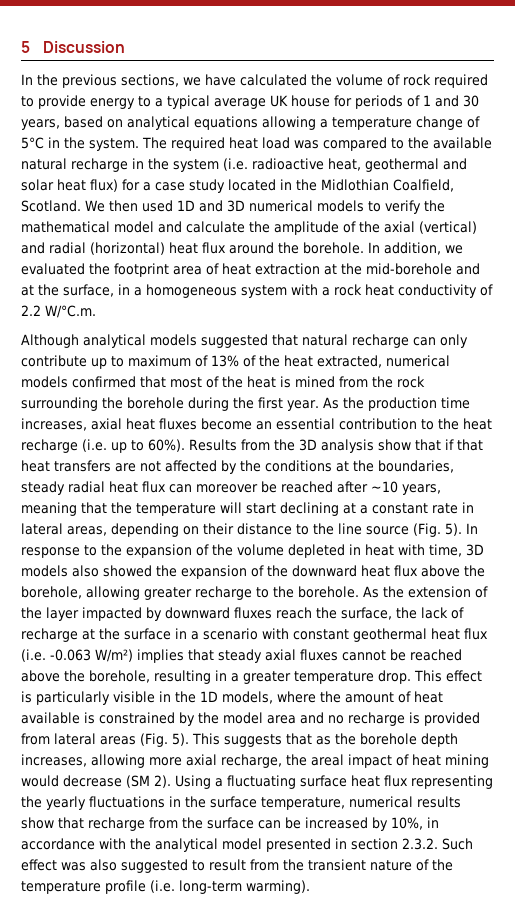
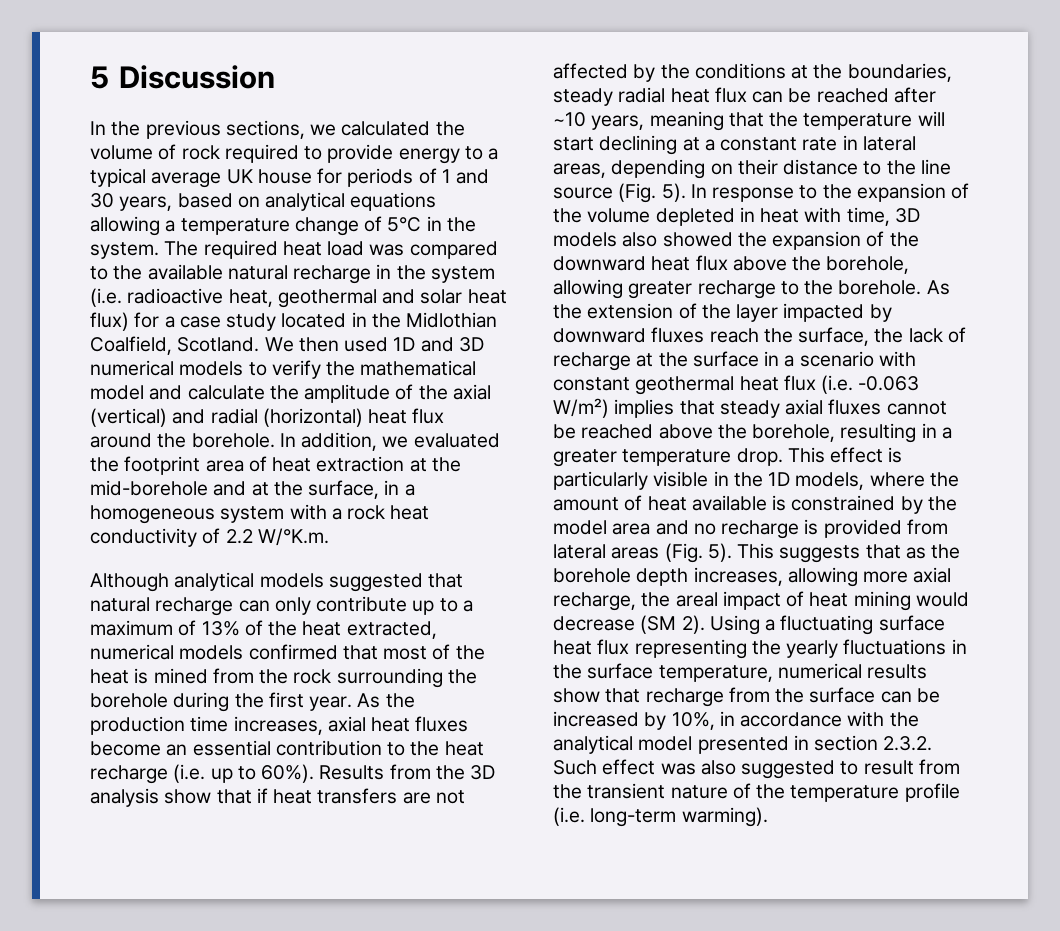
[205,74,236,86] have -> (337, 130) none
[45,305,96,318] W/°C.m. -> [257,528,329,546] W/°K.m.
(124, 361) none -> [462,600,473,612] a
[457,439,483,451] that -> (268, 795) none
[196,484,258,493] moreover -> (784, 97) none

